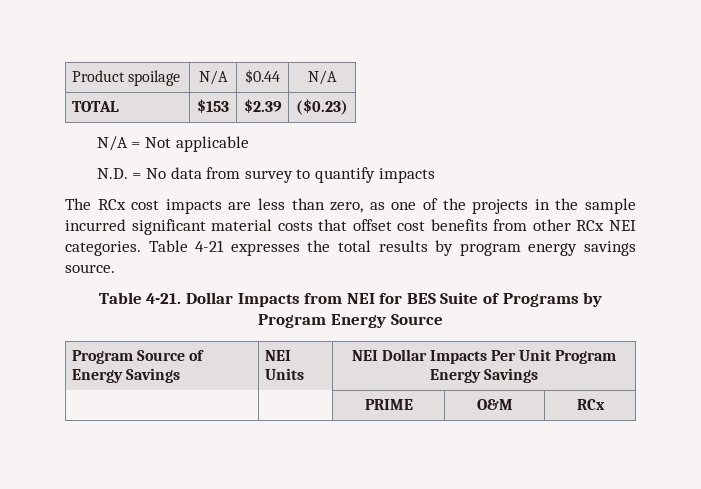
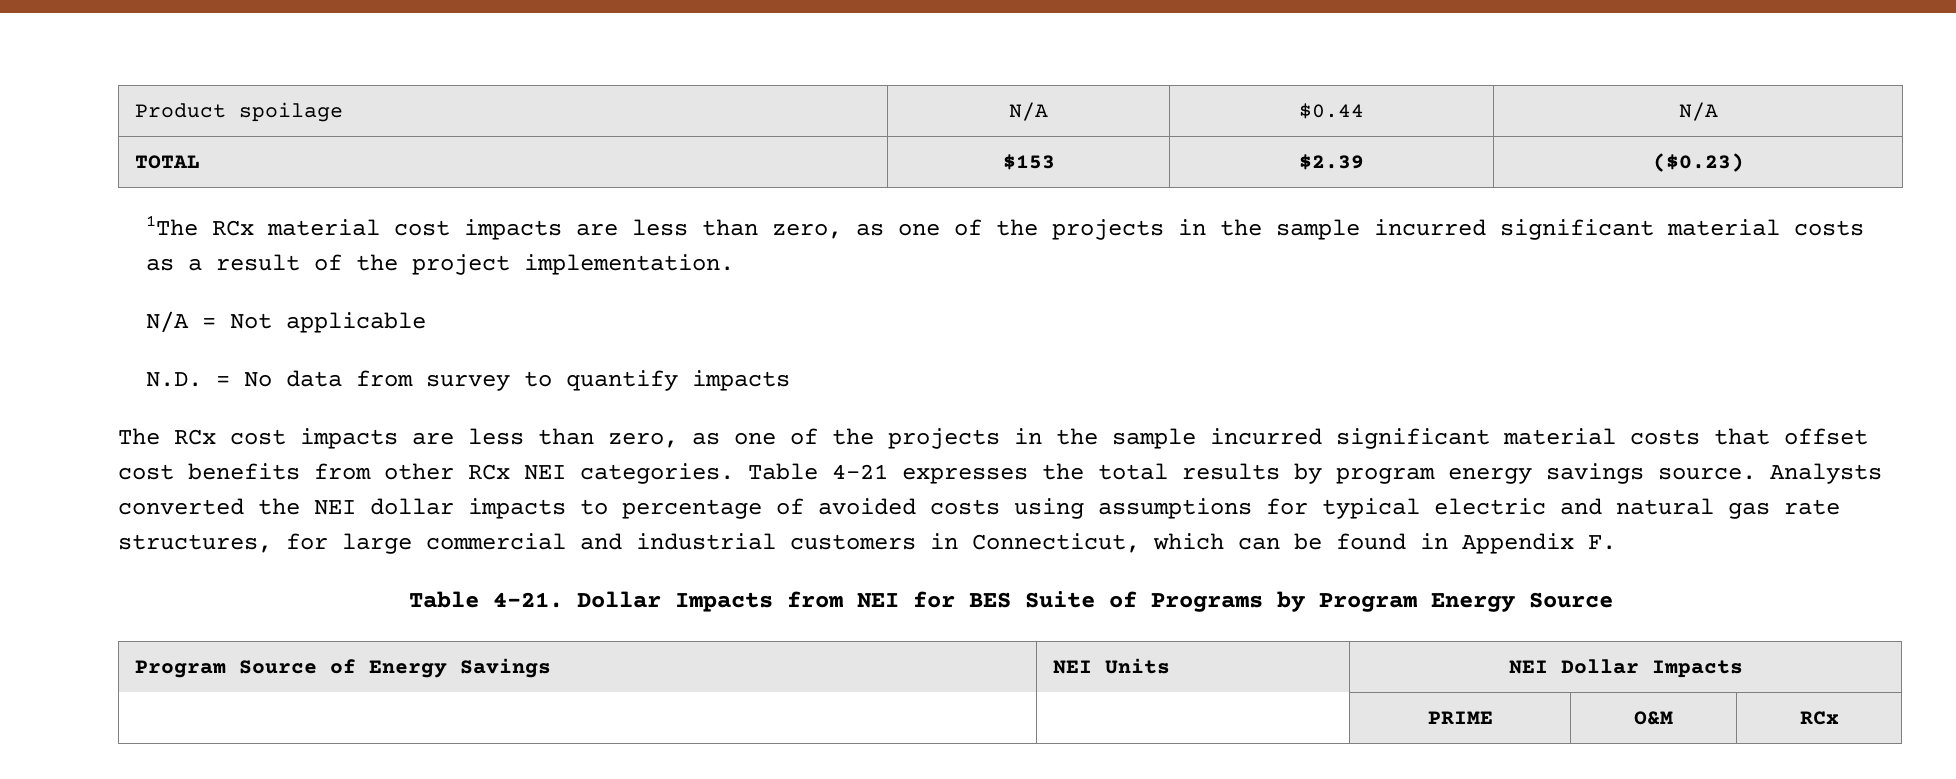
(348, 107) none -> [146,215,1865,240] [146,254,735,275] // 1The RCx material cost impacts are less than zero, as one of the projects in the sample incurred significant material costs as a result of the project implementation.
(115, 268) none -> [1770,463,1882,484] [118,498,1840,519] [118,533,1616,554] Analysts converted the NEI dollar impacts to percentage of avoided costs using assumptions for typical electric and natural gas rate structures, for large commercial and industrial customers in Connecticut, which can be found in Appendix F.
[491,349,617,364] [429,368,539,383] Per Unit Program Energy Savings -> (1743, 669) none

